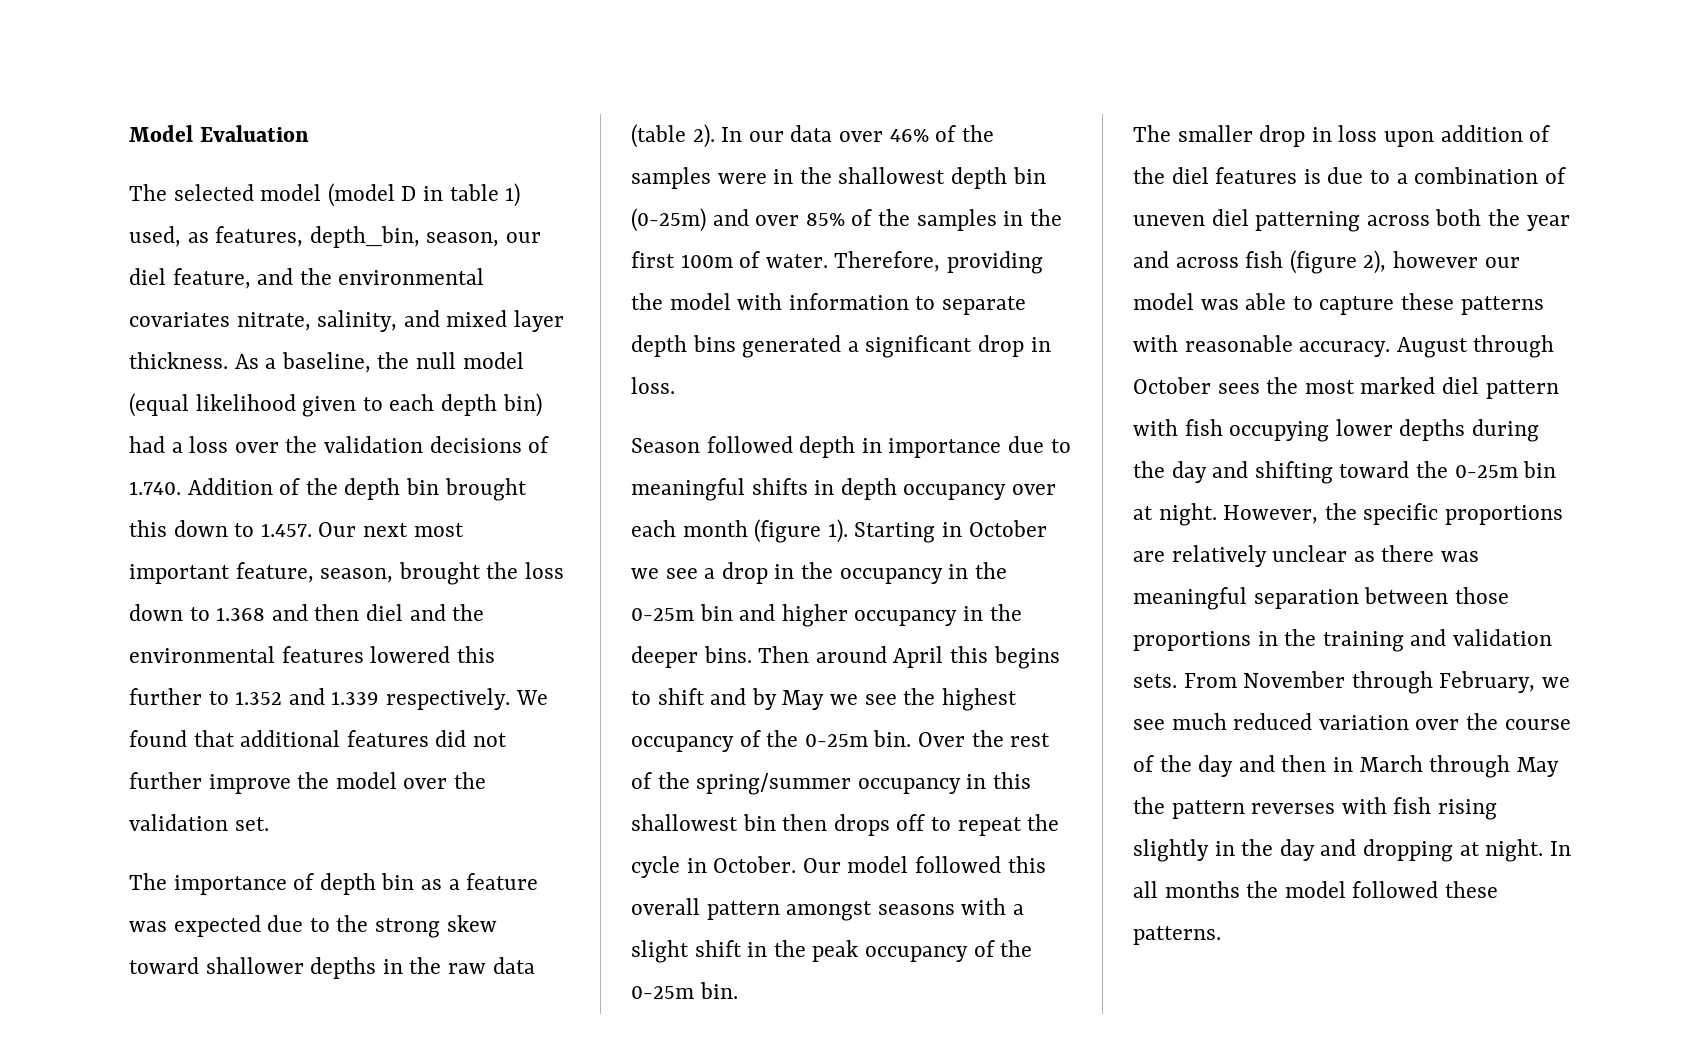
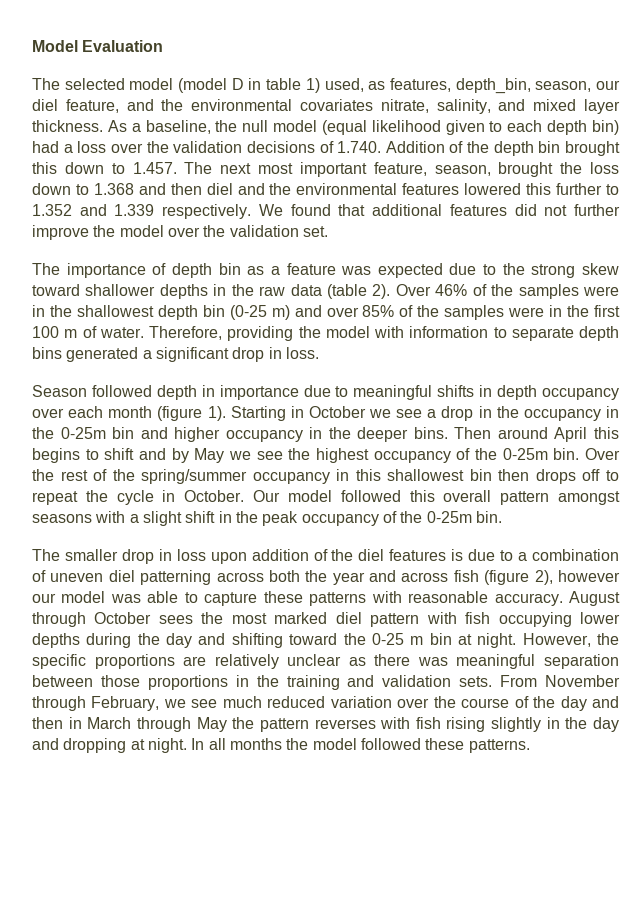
[318,522,357,537] Our -> [184,162,213,174] The
[721,125,884,142] In our data over -> [395,284,431,296] Over
[631,208,706,232] (0-25m) -> [229,305,290,320] (0-25 m)
(997, 220) none -> [508,307,545,317] were
[680,254,733,268] 100m -> [32,326,78,338] 100 m
[1454,465,1518,478] 0-25m -> [371,633,424,645] 0-25 m

